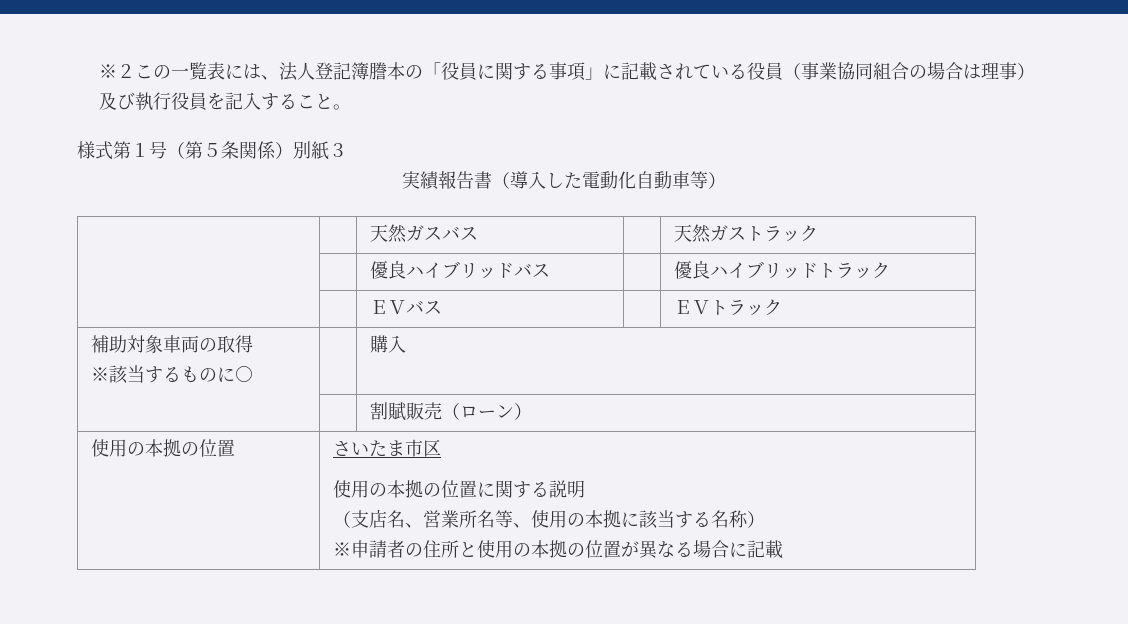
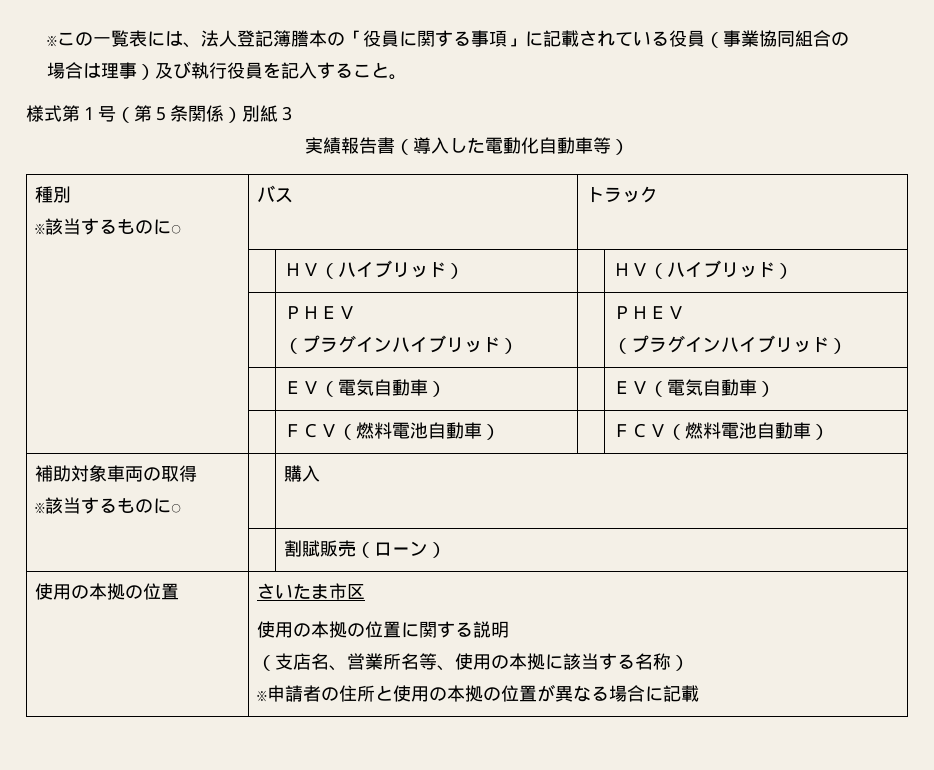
[98,64,135,78] ※２ -> [47,35,58,47] ※
(927, 72) none -> (850, 39) //
[370,224,479,243] [674,224,819,243] [370,261,551,279] [674,261,891,279] [370,300,443,314] [674,299,783,316] | | 天然ガスバス | | 天然ガストラック // | | 優良ハイブリッドバス | | 優良ハイブリッドトラック // | | ＥＶバス | | ＥＶトラック -> [35,186,72,203] [35,218,182,235] [257,185,294,203] [586,186,659,203] [284,260,465,279] [613,260,794,279] [284,306,357,319] [284,335,519,354] [613,306,686,319] [613,335,848,354] [284,379,447,397] [613,379,776,397] [284,422,501,440] [613,422,830,440] 種別 // ※該当するものに○ | バス | トラック // | | ＨＶ（ハイブリッド） | | ＨＶ（ハイブリッド） // | | ＰＨＥＶ // （プラグインハイブリッド） | | ＰＨＥＶ // （プラグインハイブリッド） // | | ＥＶ（電気自動車） | | ＥＶ（電気自動車） // | | ＦＣＶ（燃料電池自動車） | | ＦＣＶ（燃料電池自動車）

